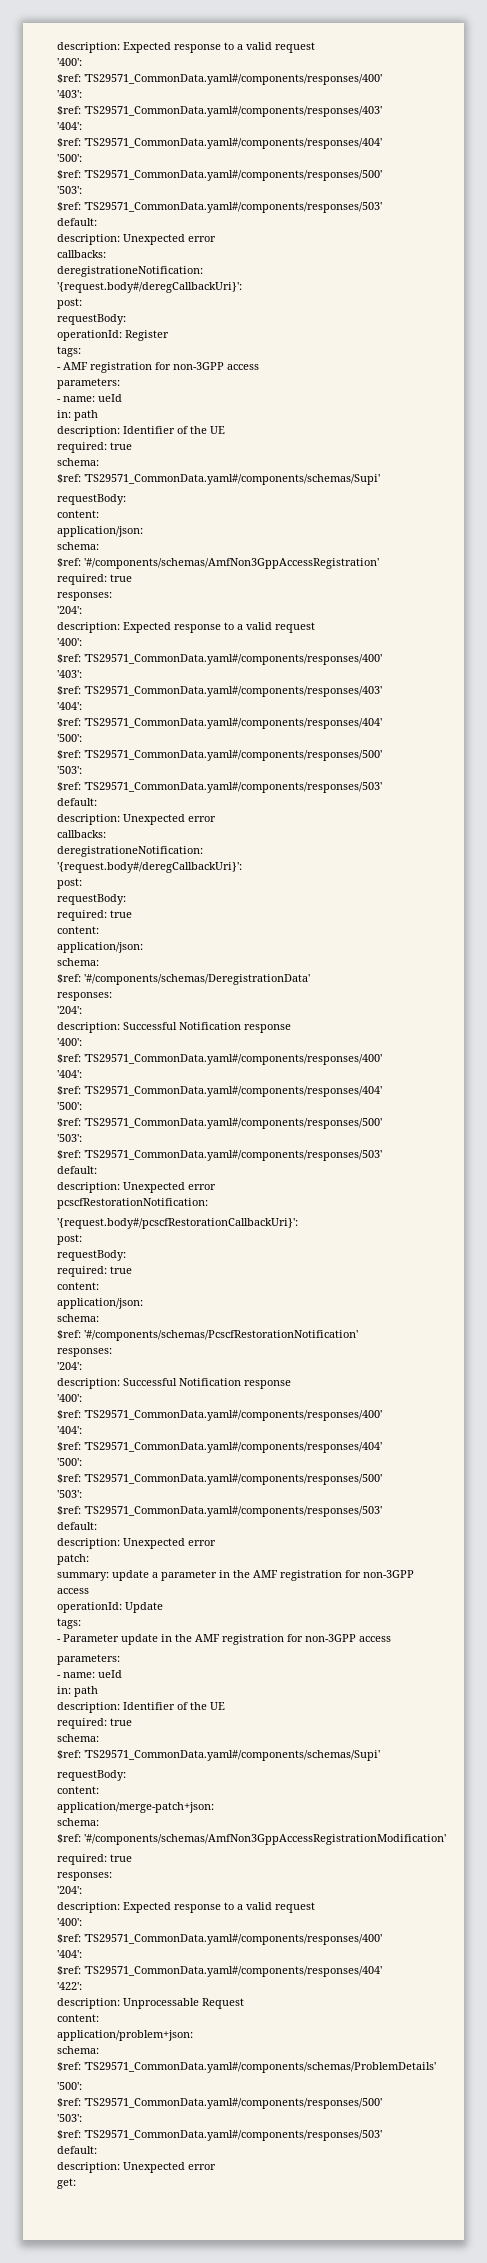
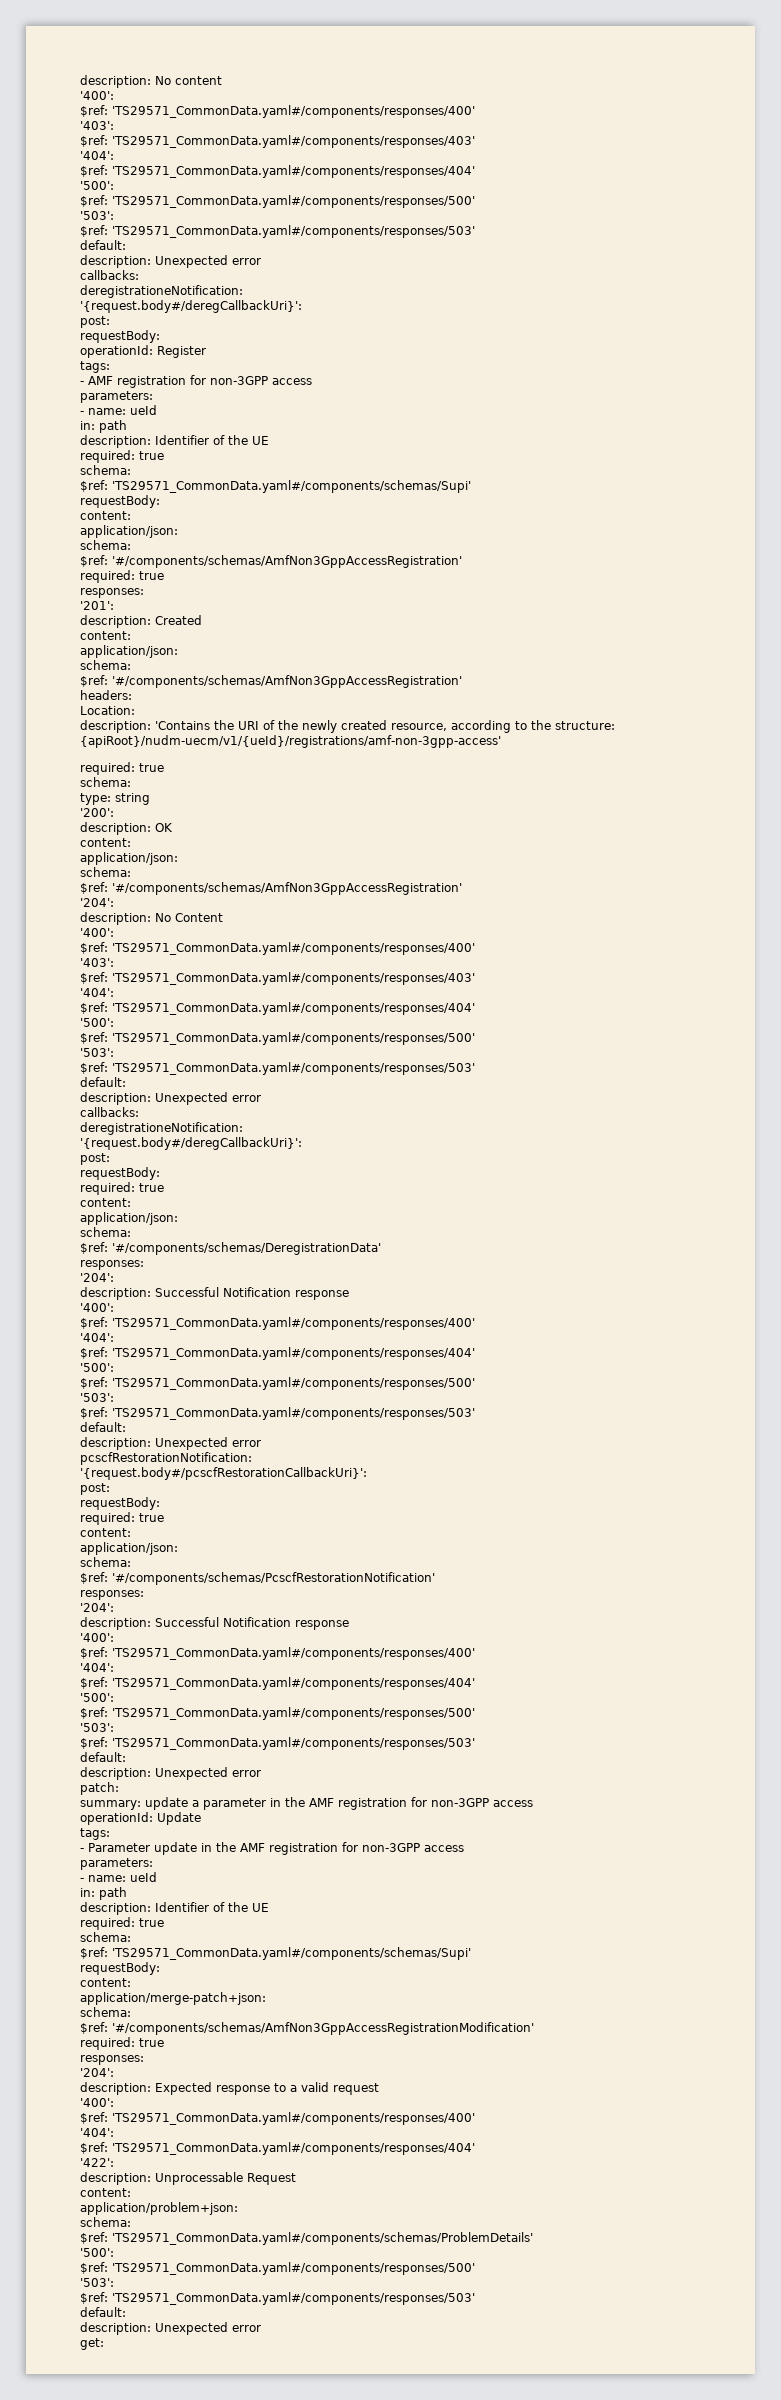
[57,42,315,53] description: Expected response to a valid request -> [80,75,222,88] description: No content
[57,606,82,614] [57,622,315,633] '204': // description: Expected response to a valid request -> [80,601,114,610] [80,615,202,628] [80,631,131,640] [80,645,178,658] [80,660,131,670] [80,675,462,688] [80,690,132,700] [80,706,135,715] [80,720,615,733] [80,735,501,748] [80,762,164,775] [80,777,131,787] [80,793,150,805] [80,808,114,817] [80,822,173,835] [80,838,131,847] [80,852,178,865] [80,867,131,877] [80,882,462,895] [80,898,114,907] [80,912,223,925] '201': // description: Created // content: // application/json: // schema: // $ref: '#/components/schemas/AmfNon3GppAccessRegistration' // headers: // Location: // description: 'Contains the URI of the newly created resource, according to the structure: {apiRoot}/nudm-uecm/v1/{ueId}/registrations/amf-non-3gpp-access' // required: true // schema: // type: string // '200': // description: OK // content: // application/json: // schema: // $ref: '#/components/schemas/AmfNon3GppAccessRegistration' // '204': // description: No Content

